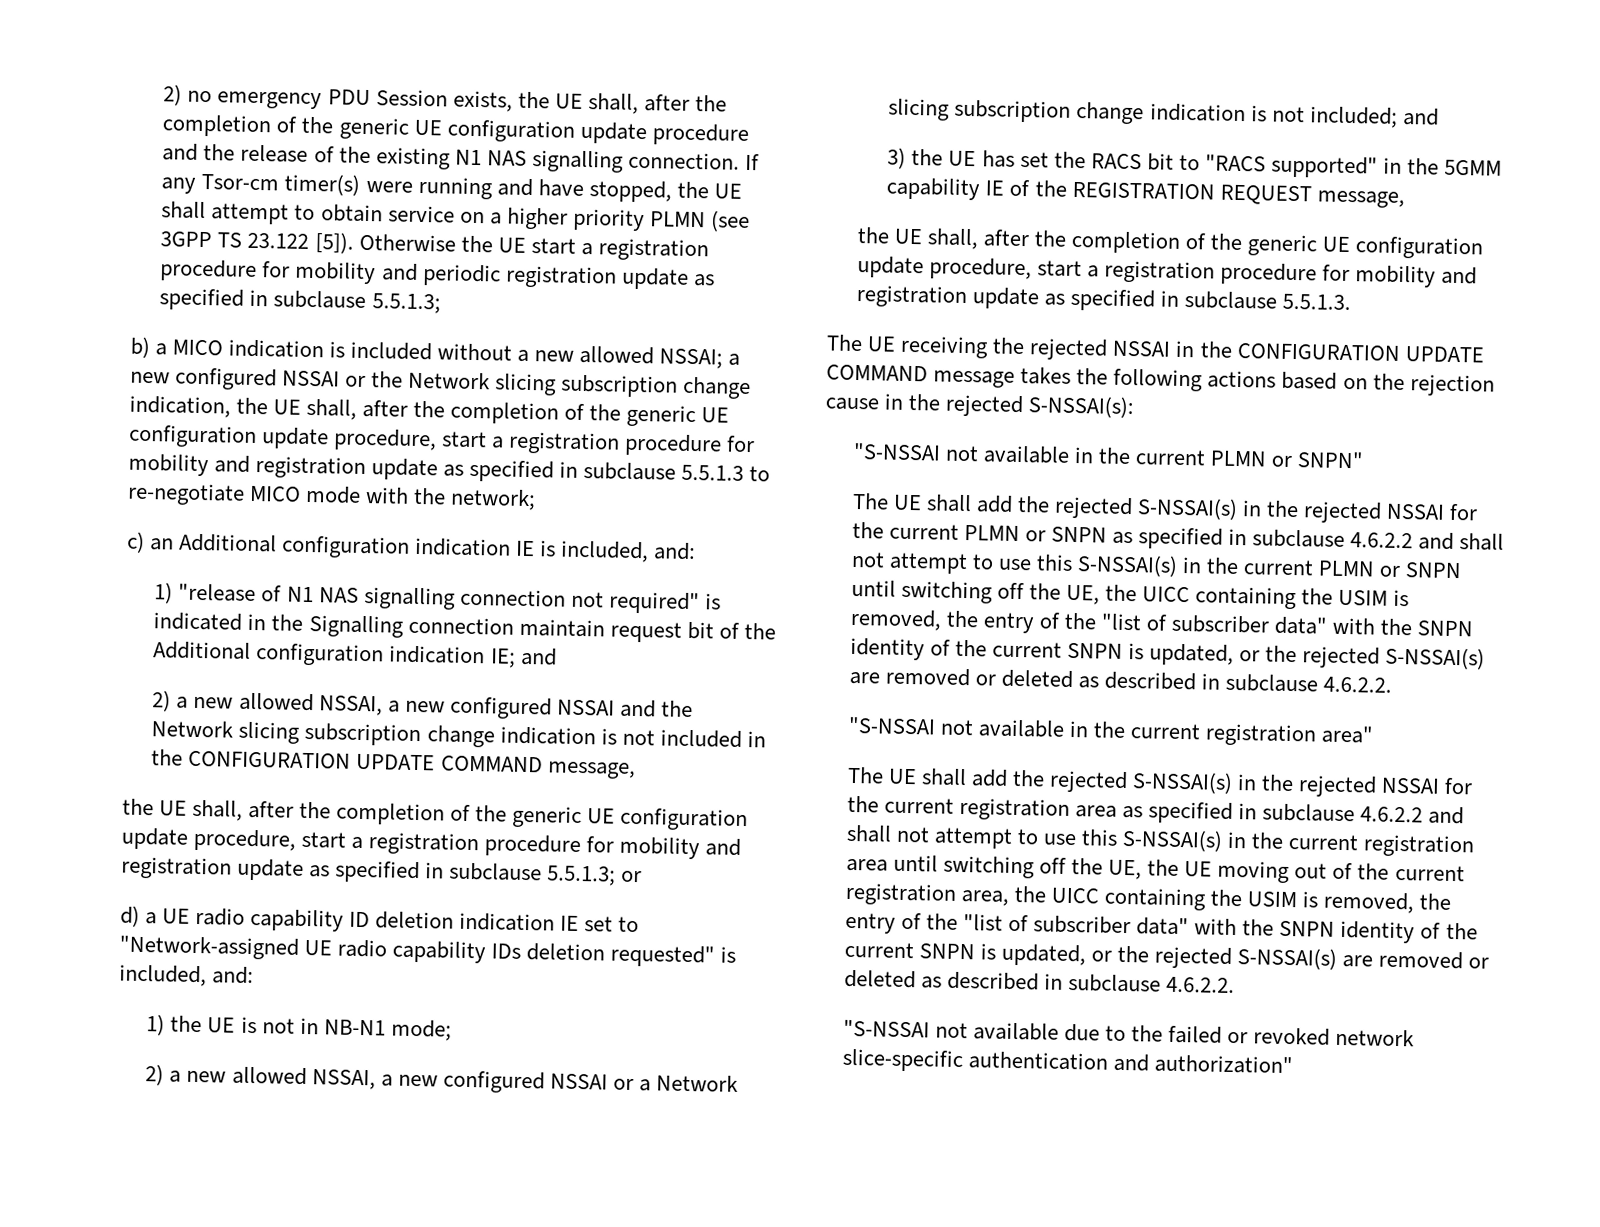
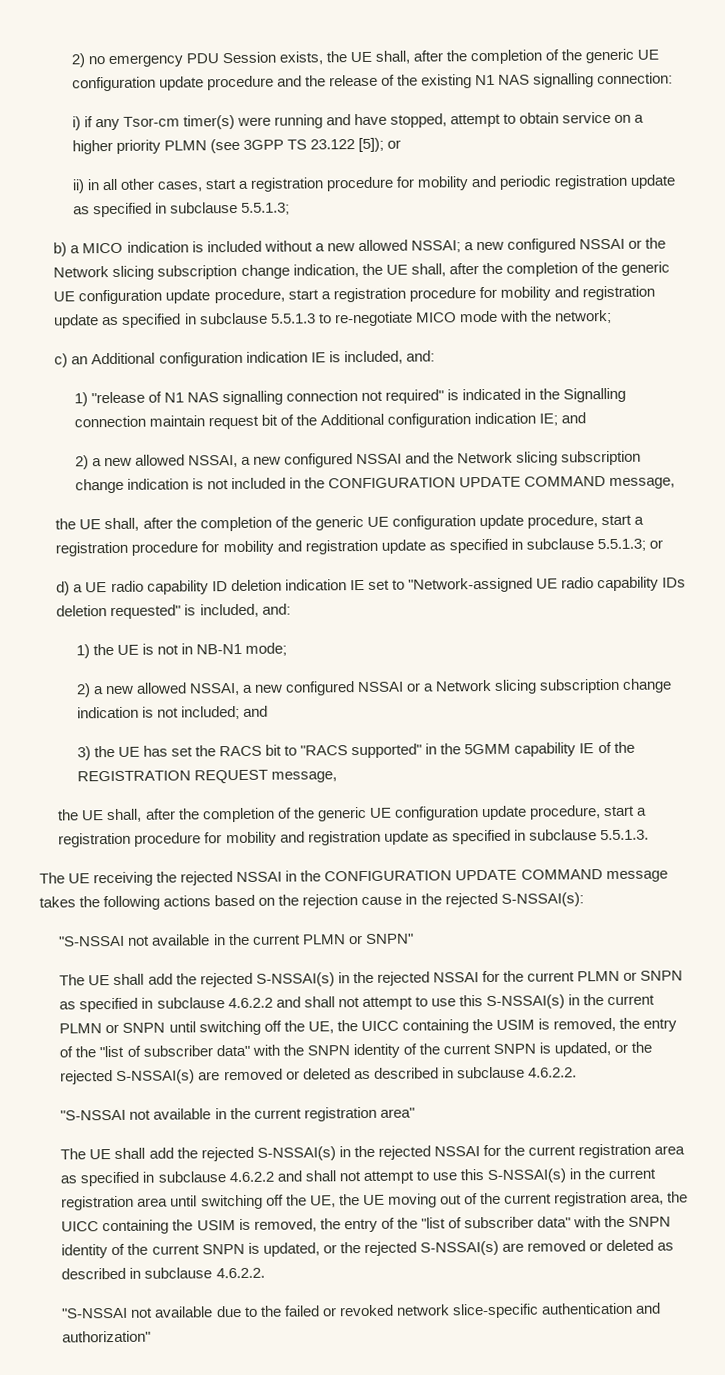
[627,151,761,171] connection. If -> [597,72,674,85] [71,116,93,131] connection: // i) if
[676,181,742,199] [161,201,207,220] the UE shall -> (448, 120) none
[314,232,526,254] [5]). Otherwise the UE -> [358,137,402,153] [71,178,203,194] [5]); or // ii) in all other cases,

